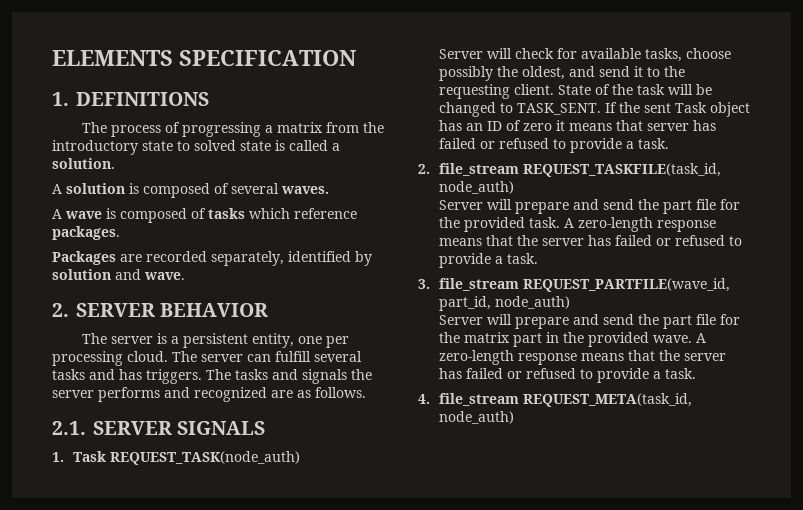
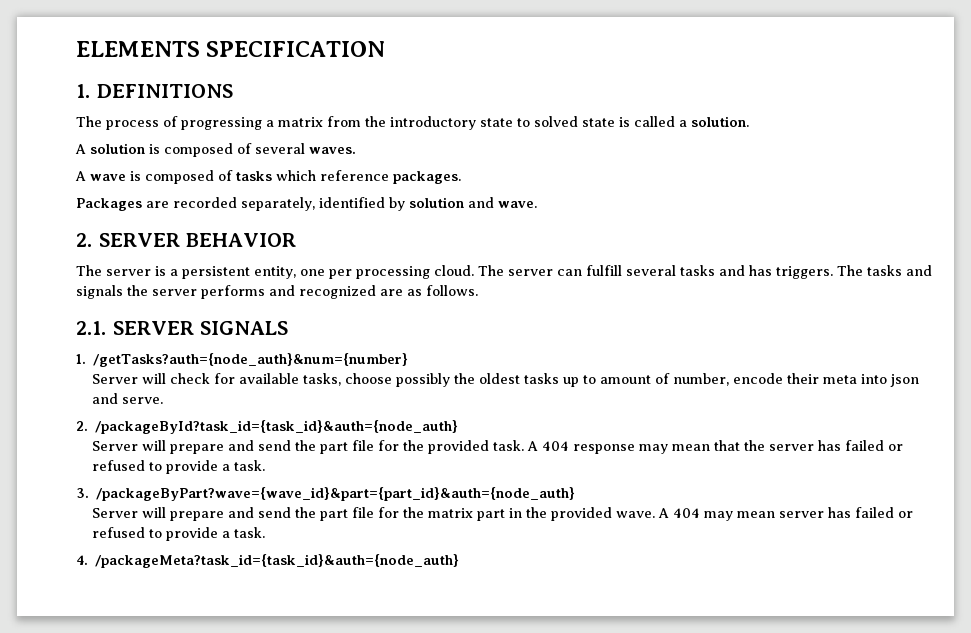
[73,451,301,465] Task REQUEST_TASK(node_auth) -> [93,353,409,367] /getTasks?auth={node_auth}&num={number}
[522,66,686,80] [439,84,713,99] [439,102,751,117] [439,120,717,131] [439,138,670,153] [418,163,722,177] [439,181,515,194] oldest, and send it to the requesting client. State of the task will be changed to TASK_SENT. If the sent Task object has an ID of zero it means that server has failed or refused to provide a task. // 2. file_stream REQUEST_TASKFILE(task_id, node_auth) -> [478,373,919,387] [91,393,163,404] [76,420,459,434] oldest tasks up to amount of number, encode their meta into json and serve. // 2. /packageById?task_id={task_id}&auth={node_auth}
[578,217,717,232] [439,238,483,246] zero-length response means -> [541,441,710,454] 404 response may mean
[439,278,731,292] [439,296,571,311] file_stream REQUEST_PARTFILE(wave_id, part_id, node_auth) -> [96,487,576,501] /packageByPart?wave={wave_id}&part={part_id}&auth={node_auth}
[439,350,681,365] zero-length response means that the -> [672,508,775,521] 404 may mean
[439,393,693,407] [439,411,515,424] file_stream REQUEST_META(task_id, node_auth) -> [95,554,460,568] /packageMeta?task_id={task_id}&auth={node_auth}

